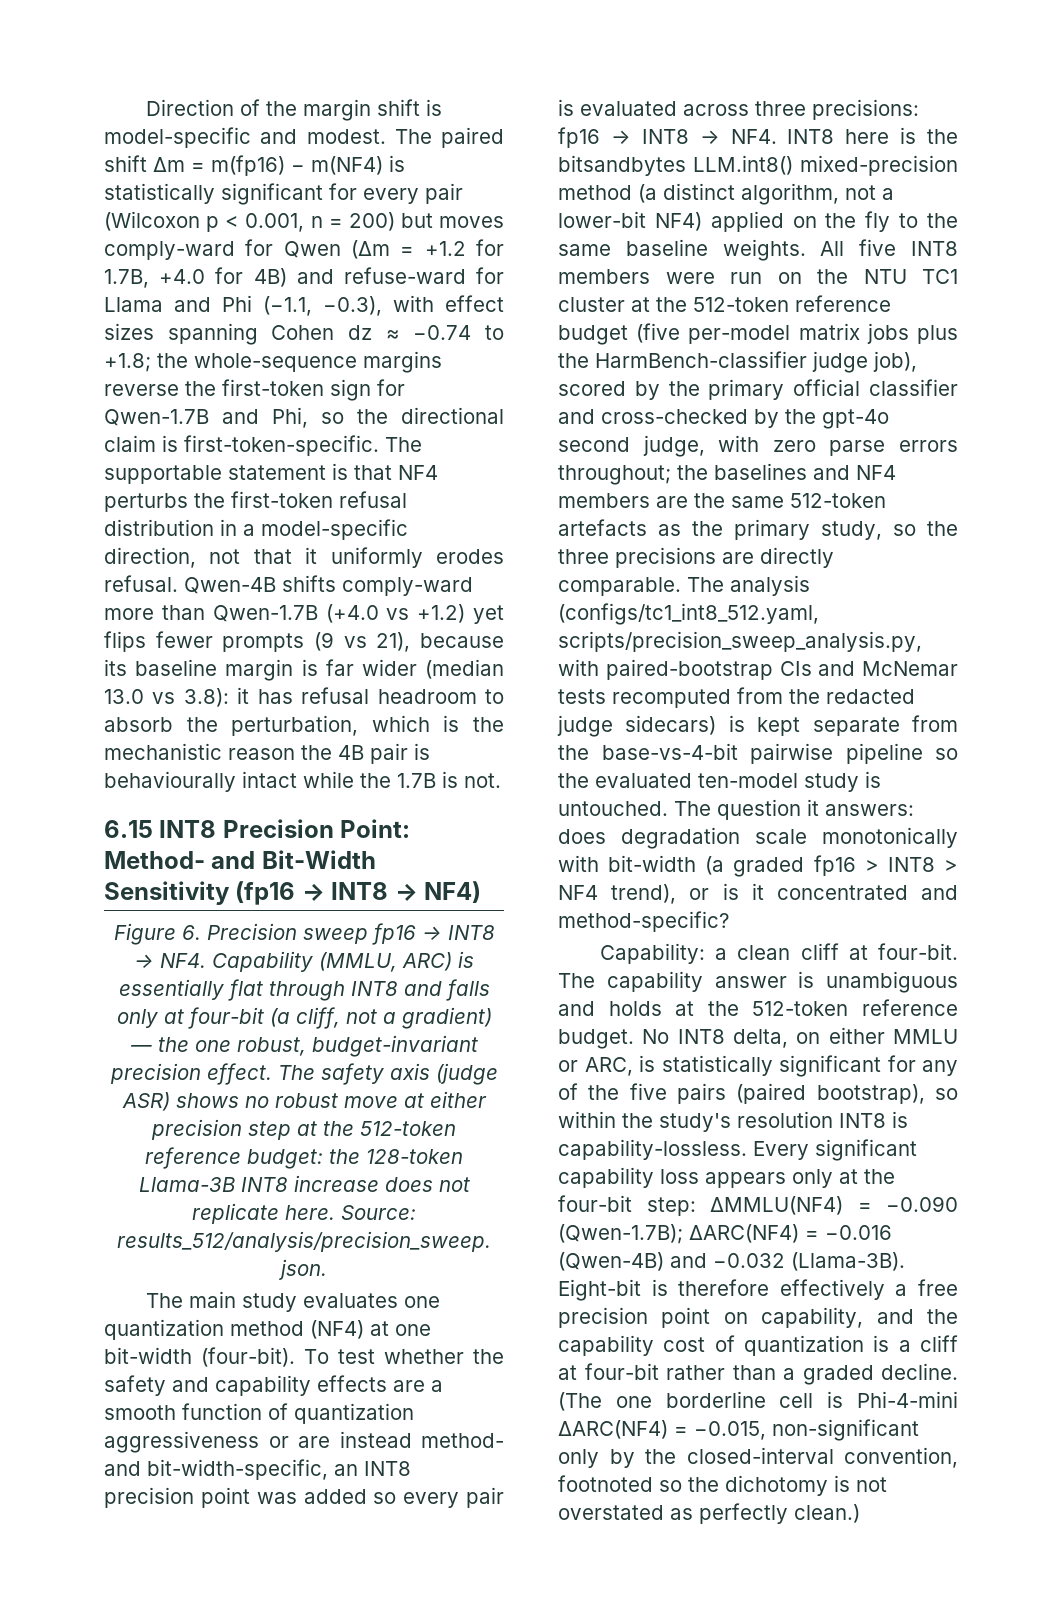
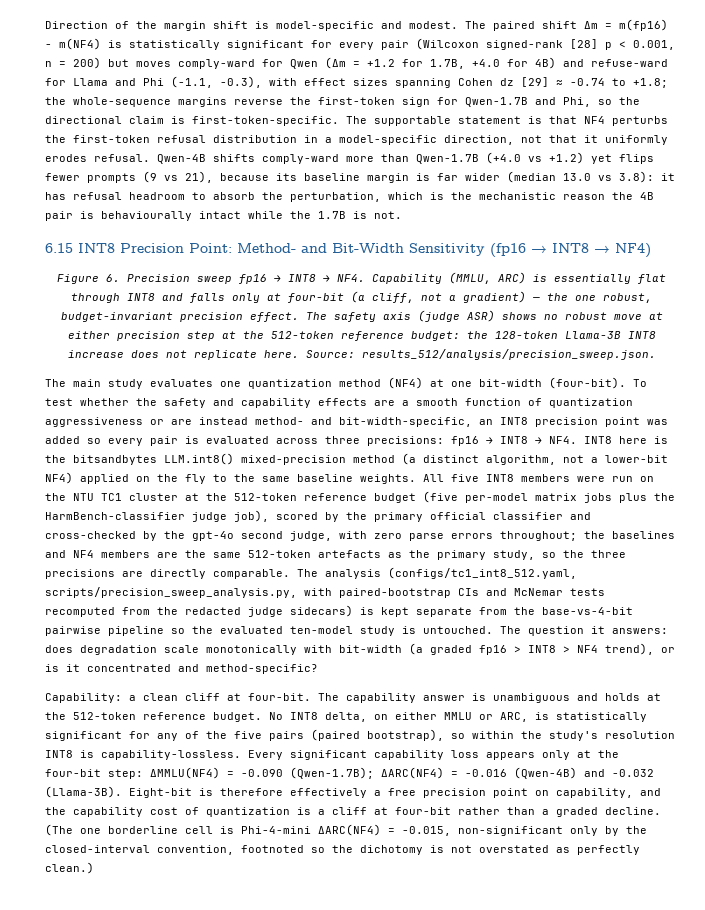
(200, 221) none -> [486,39,598,50] signed-rank [28]
(372, 332) none -> [521,77,549,87] [29]

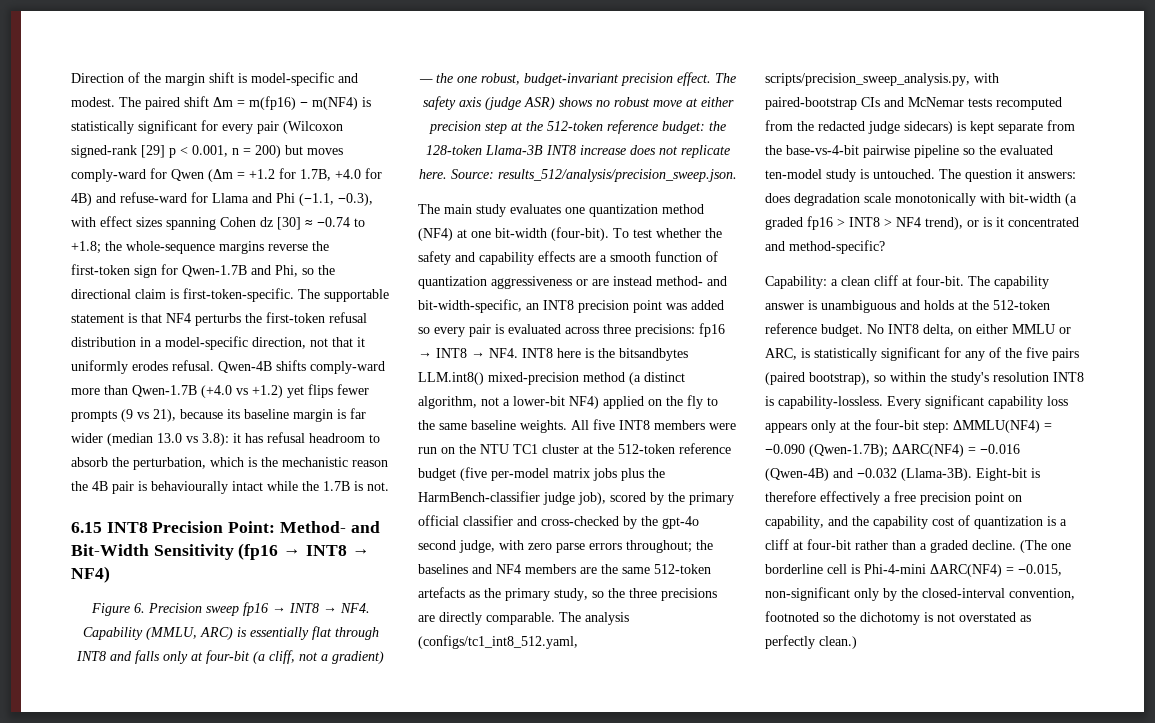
[570,39,598,49] [28] -> [141,145,165,158] [29]
[521,77,549,87] [29] -> [277,217,301,230] [30]

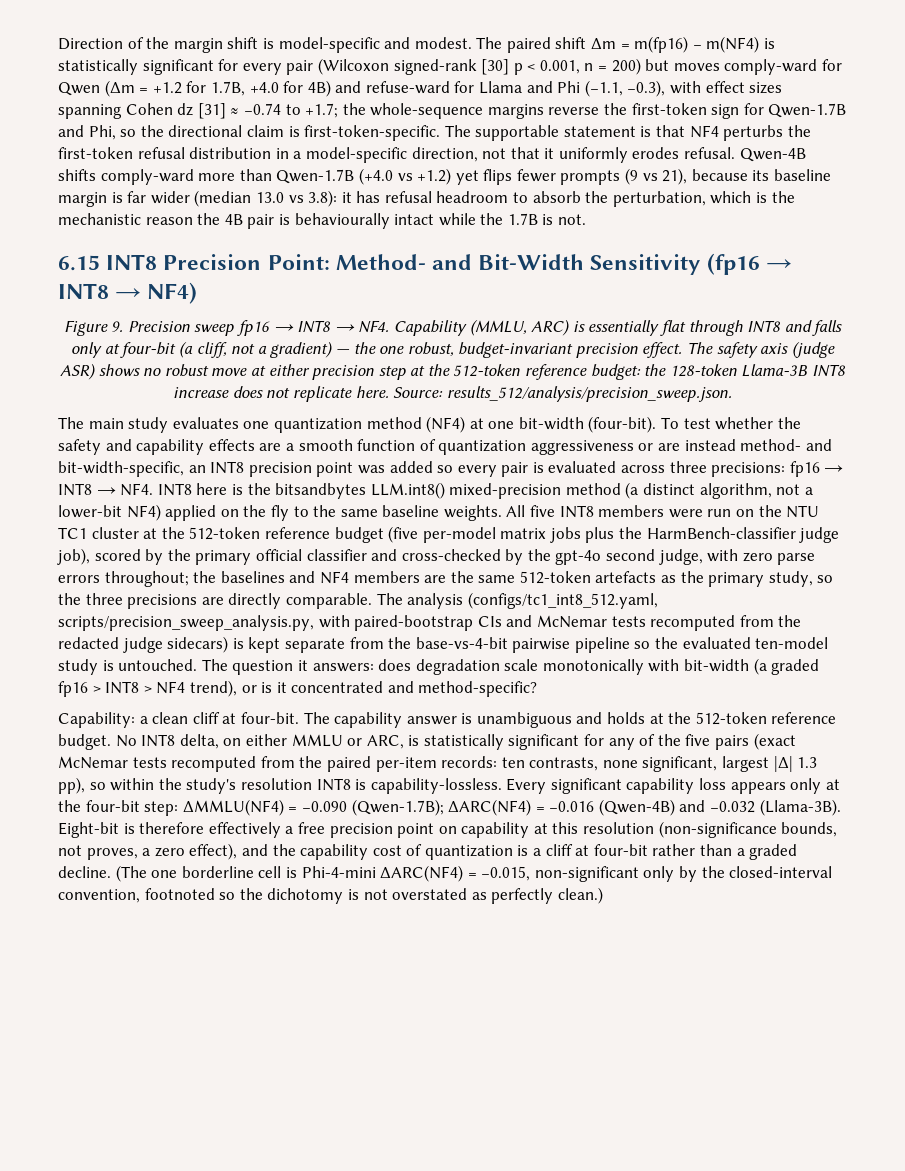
[141,145,165,158] [29] -> [481,59,510,75] [30]
[277,217,301,230] [30] -> [197,103,226,119] [31]
[71,241,101,254] +1.8; -> [305,103,339,118] +1.7;
[133,603,145,613] 6. -> [111,321,124,332] 9.
[765,372,870,385] (paired bootstrap), -> [753,733,796,750] [58,756,818,772] [58,777,85,794] (exact McNemar tests recomputed from the paired per-item records: ten contrasts, none significant, largest |Δ| 1.3 pp),
[765,516,824,529] capability, -> [461,821,838,838] [58,843,238,860] capability at this resolution (non-significance bounds, not proves, a zero effect),

